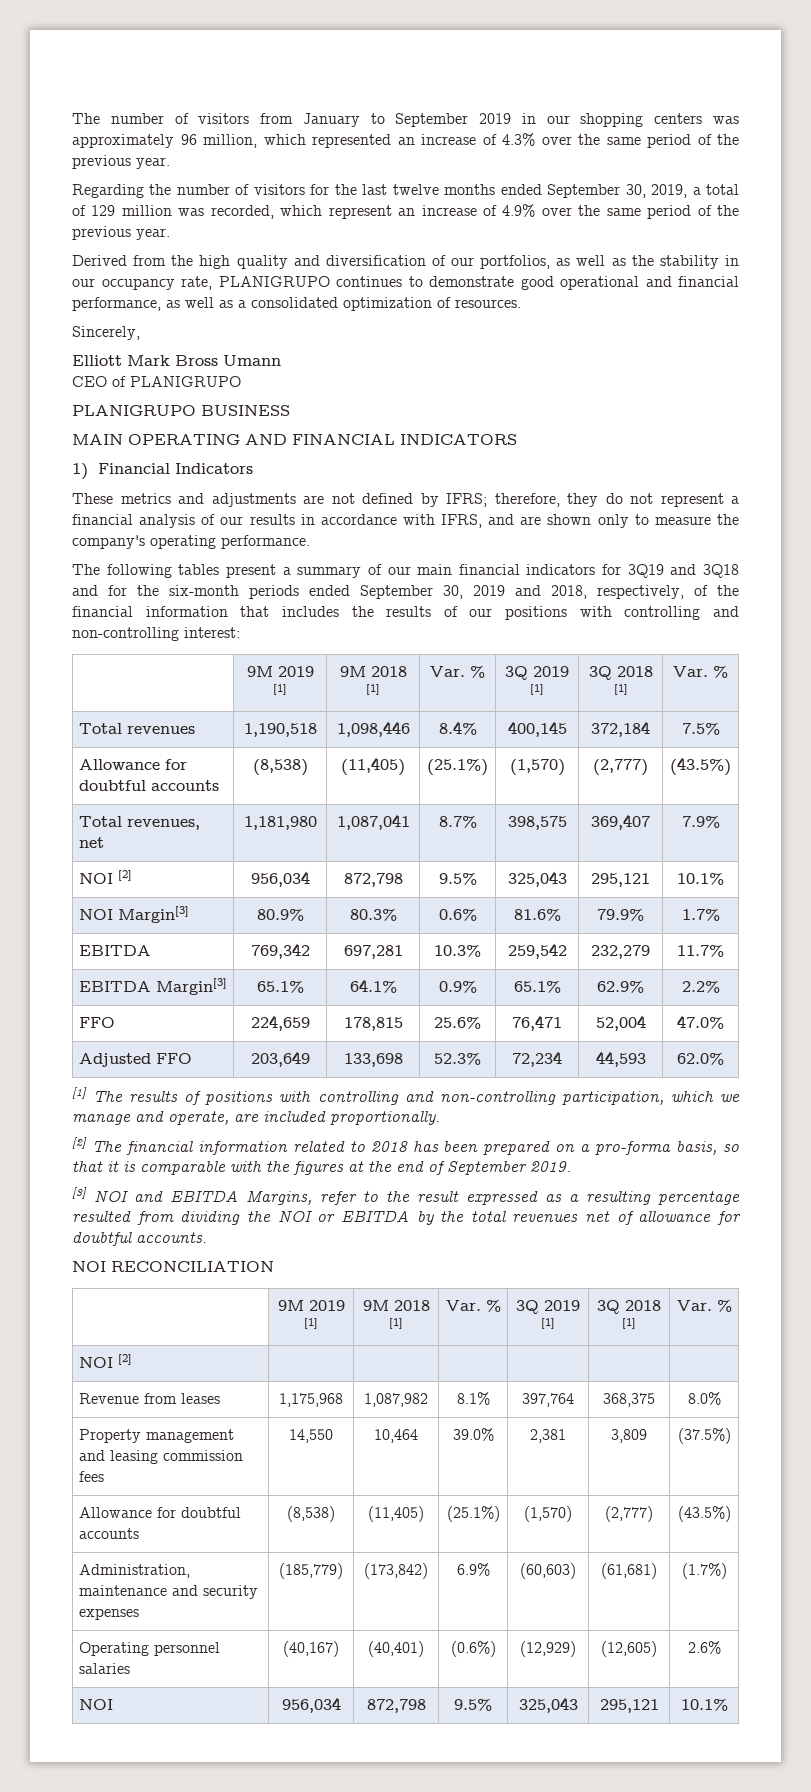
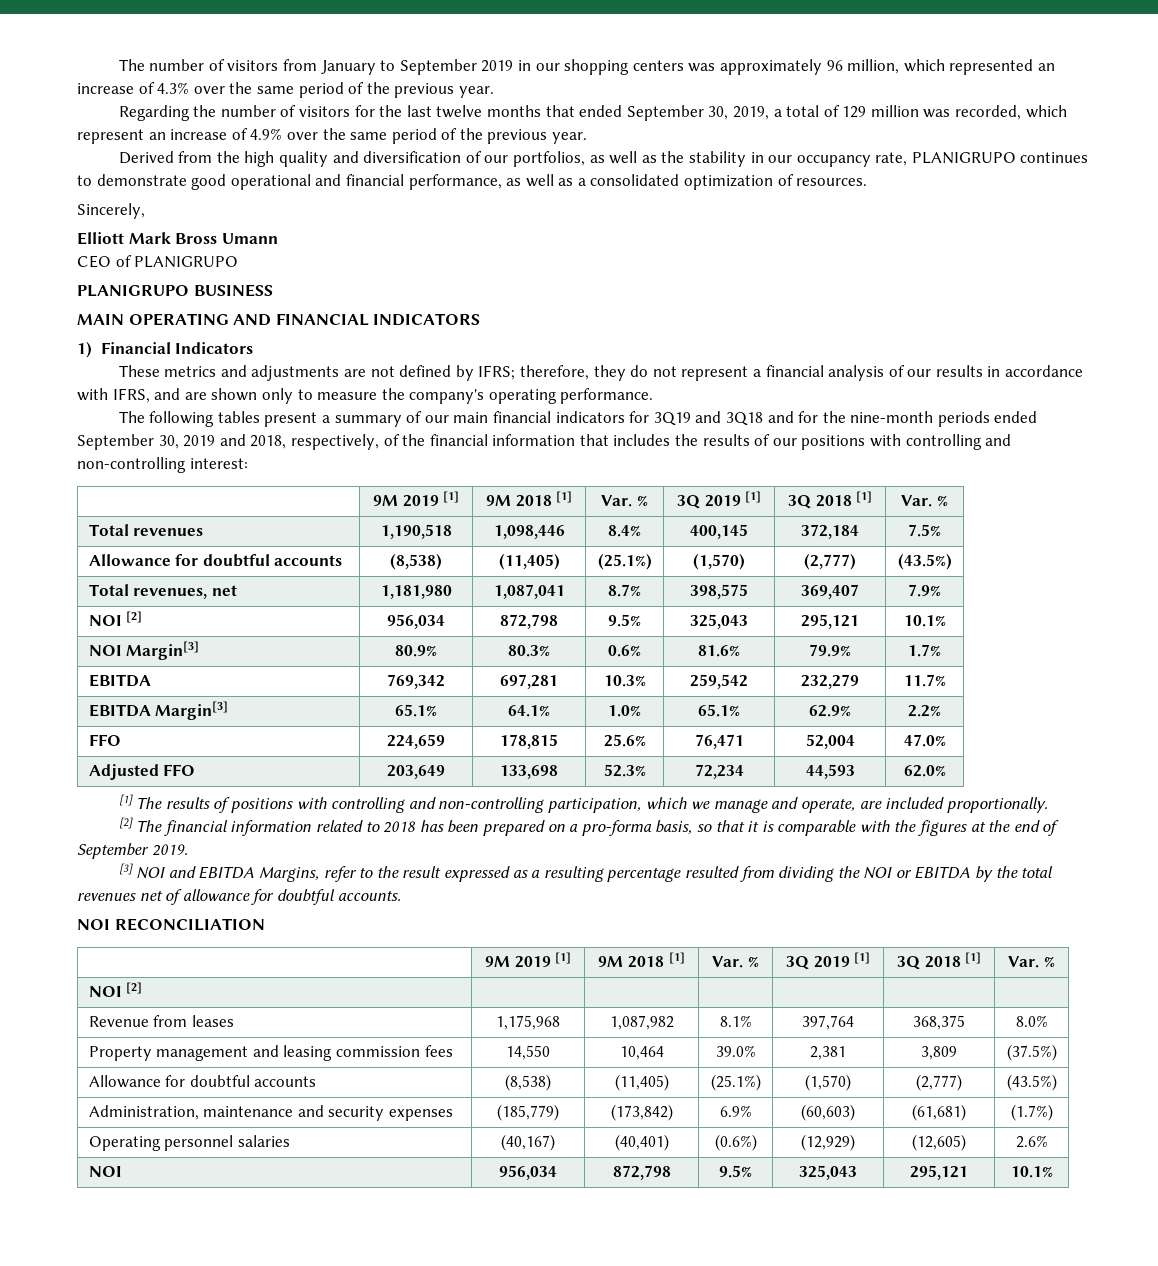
(496, 189) none -> [545,105,575,117] that
[169,585,239,596] six-month -> [850,411,934,423] nine-month
[438,981,477,993] 0.9% -> [608,705,641,717] 1.0%

